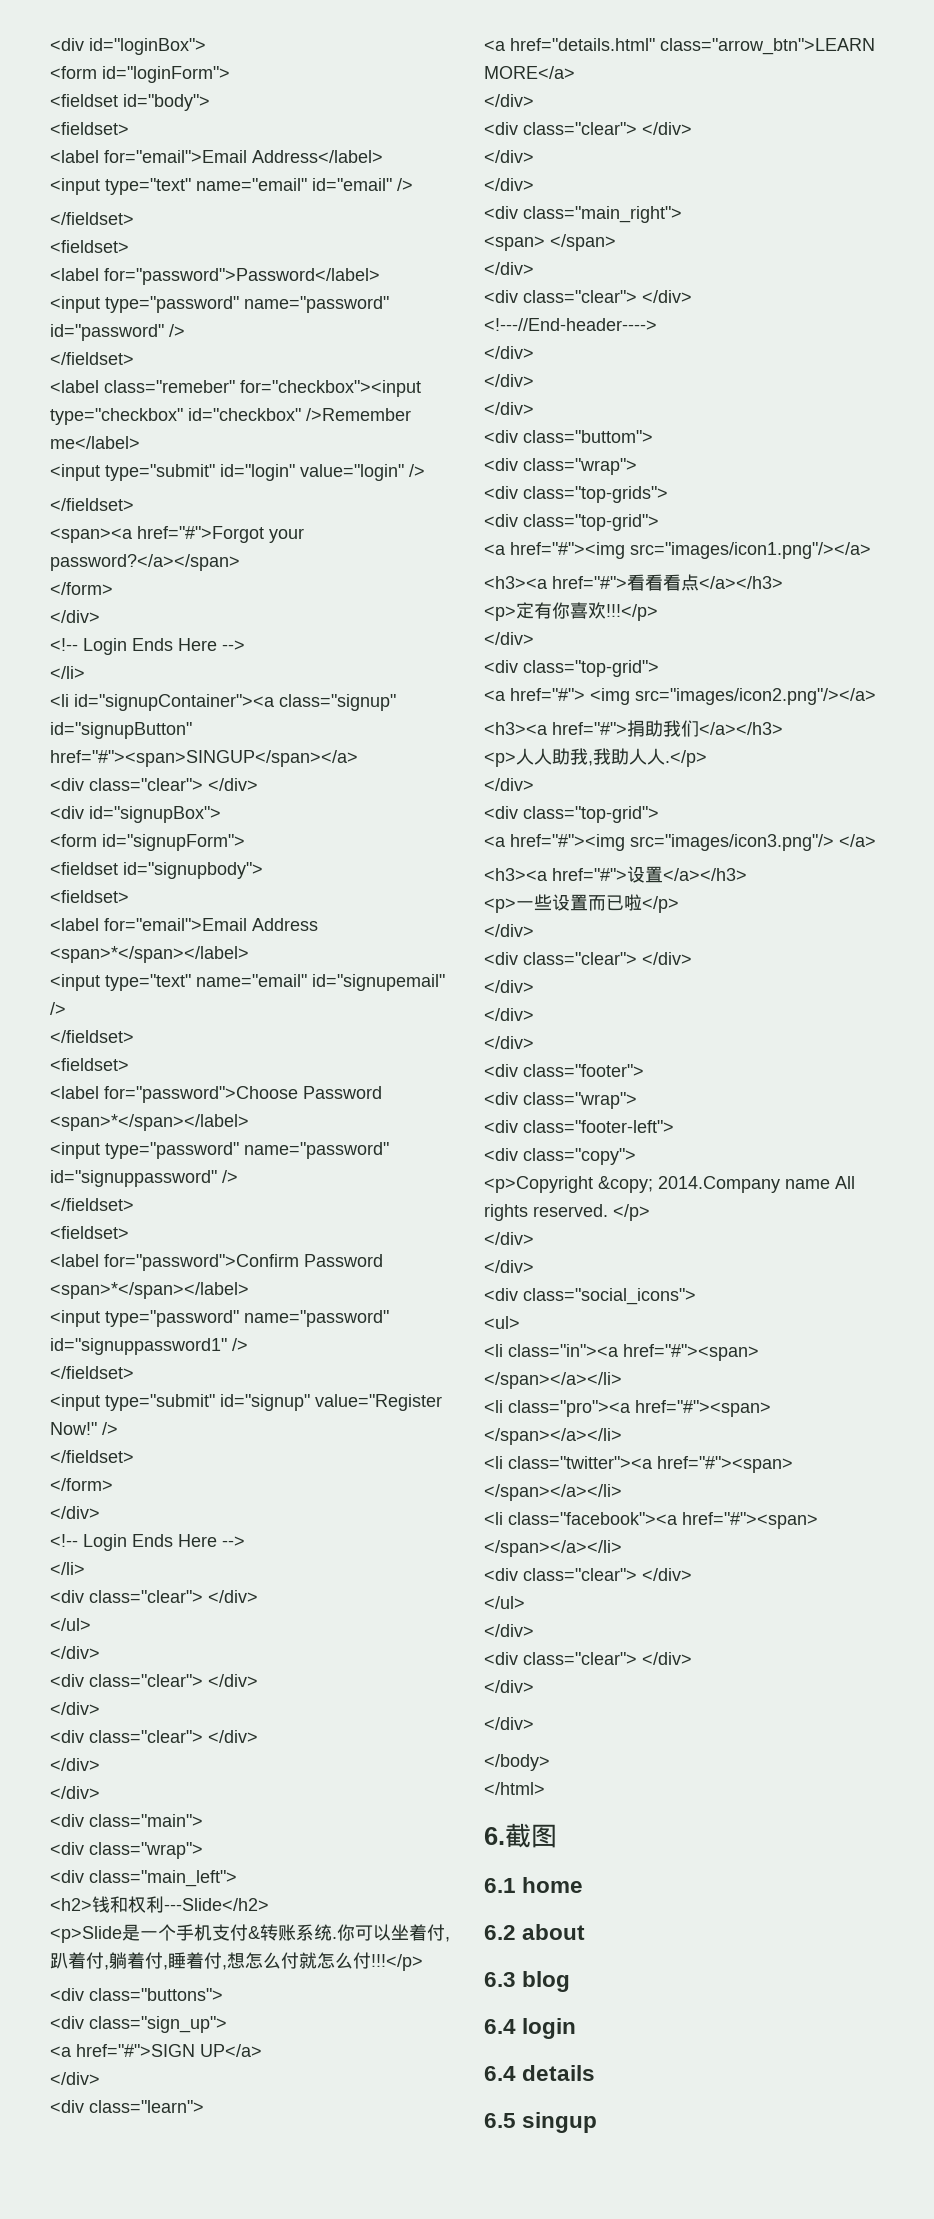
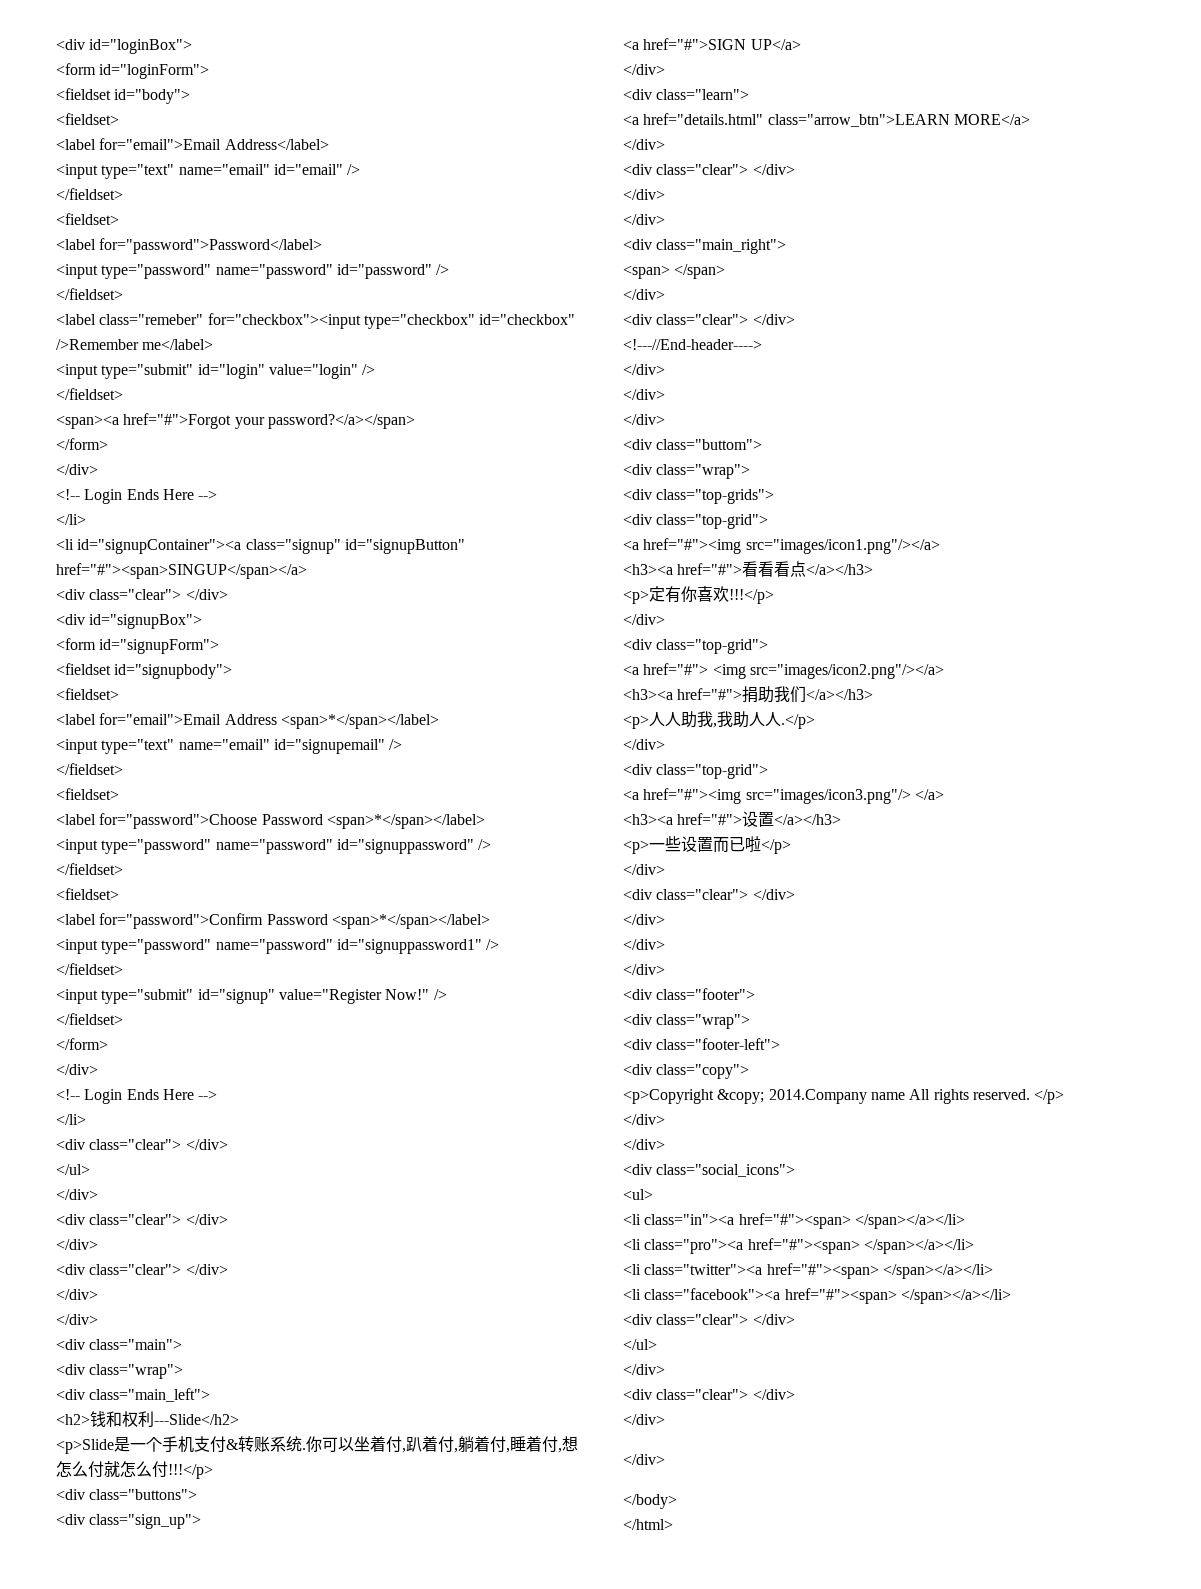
[484,1823,557,1848] [484,1877,584,1893] [484,1924,586,1940] [484,1971,571,1992] [484,2018,577,2039] [484,2065,596,2081] [484,2112,598,2133] // 6.截图 // 6.1 home // 6.2 about // 6.3 blog // 6.4 login // 6.4 details // 6.5 singup -> (673, 1524) none

